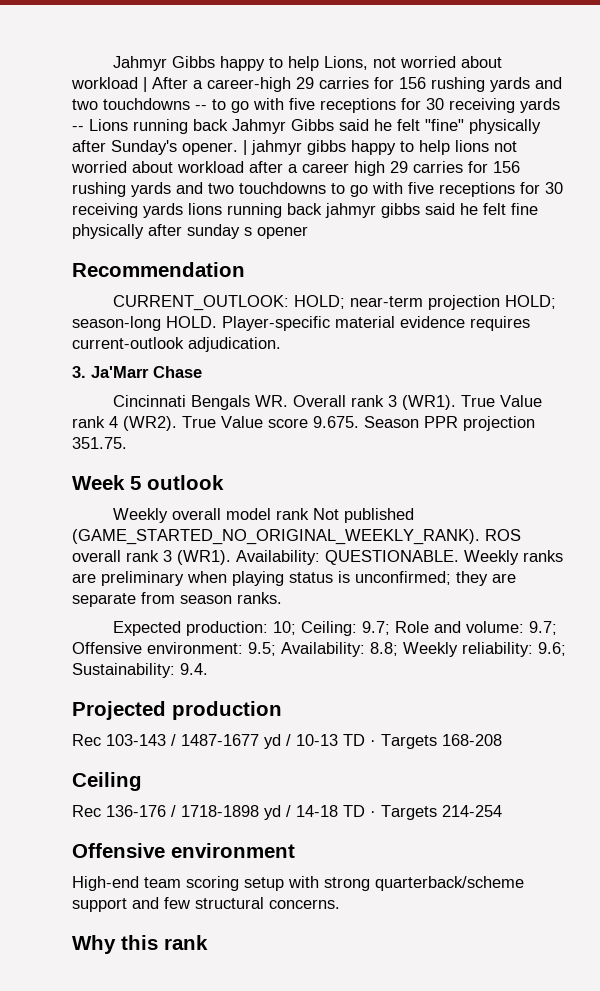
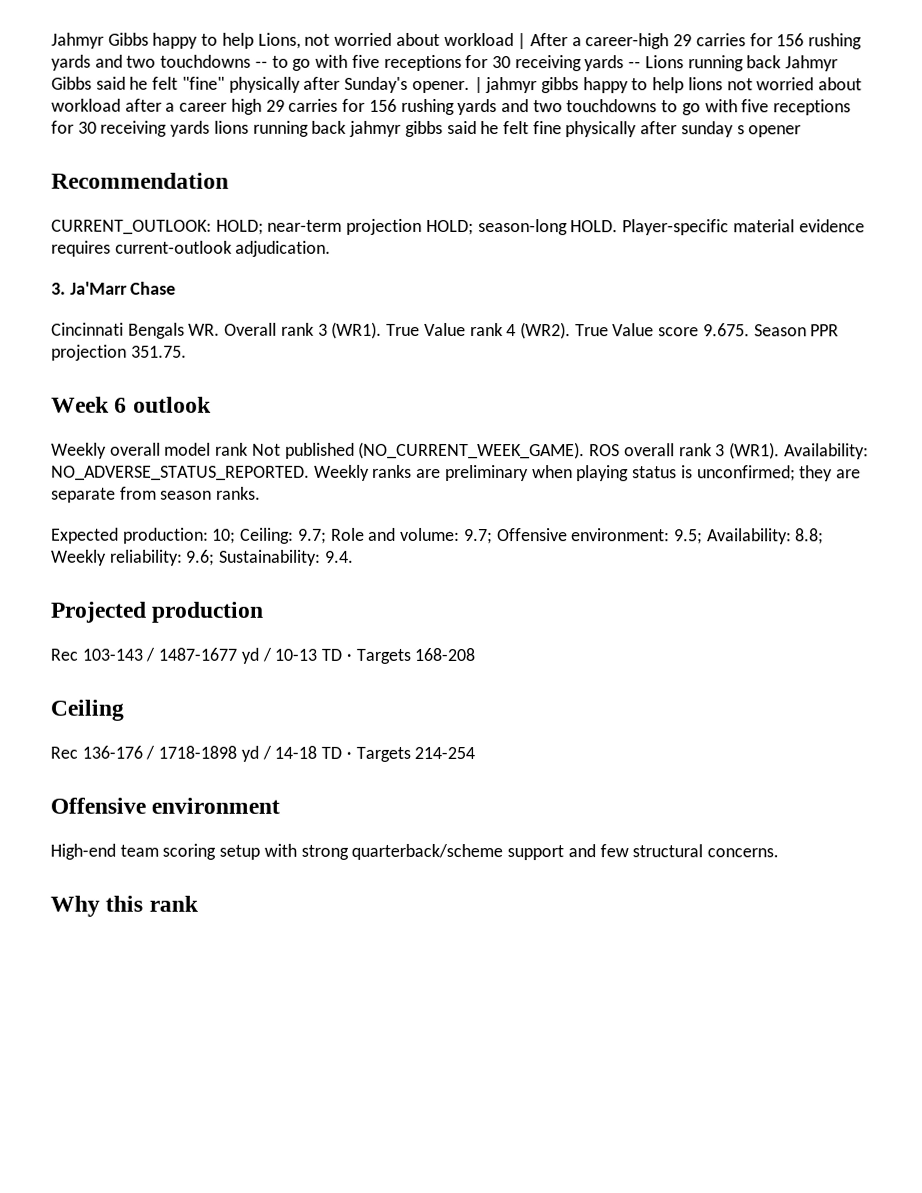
[130,476,141,490] 5 -> [114,397,128,413] 6
[72,529,480,545] (GAME_STARTED_NO_ORIGINAL_WEEKLY_RANK). -> [358,441,586,460] (NO_CURRENT_WEEK_GAME).
[325,550,459,565] QUESTIONABLE. -> [51,465,310,481] NO_ADVERSE_STATUS_REPORTED.

